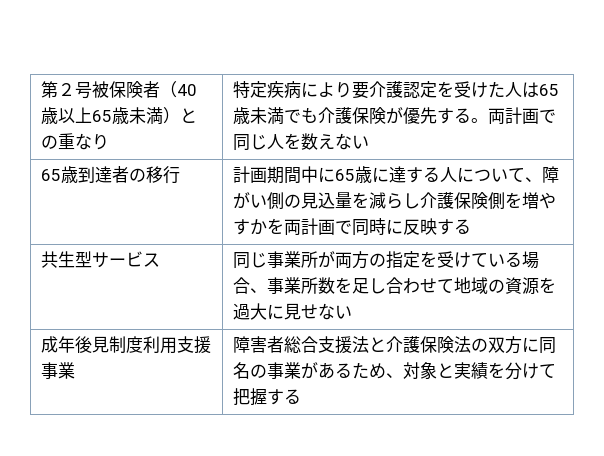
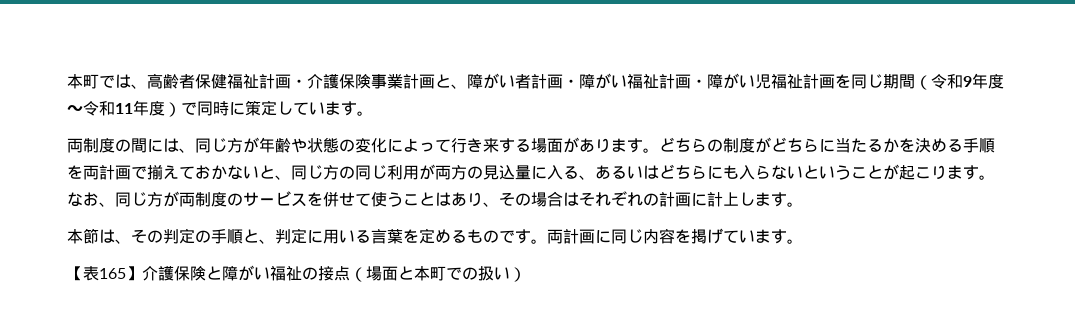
[40,81,197,99] [40,107,197,125] [40,133,109,150] [232,81,559,99] [232,107,556,125] [232,133,369,151] [40,166,180,184] [232,166,559,184] [232,192,556,209] [232,218,471,236] [40,251,160,268] [232,251,539,269] [232,277,556,295] [232,303,352,320] [40,336,211,354] [40,362,75,379] [232,336,556,354] [232,362,556,380] [232,388,301,406] 第２号被保険者（40歳以上65歳未満）との重なり | 特定疾病により要介護認定を受けた人は65歳未満でも介護保険が優先する。両計画で同じ人を数えない // 65歳到達者の移行 | 計画期間中に65歳に達する人について、障がい側の見込量を減らし介護保険側を増やすかを両計画で同時に反映する // 共生型サービス | 同じ事業所が両方の指定を受けている場合、事業所数を足し合わせて地域の資源を過大に見せない // 成年後見制度利用支援事業 | 障害者総合支援法と介護保険法の双方に同名の事業があるため、対象と実績を分けて把握する -> [67,73,1004,90] [67,100,373,117] [67,137,995,153] [67,164,995,180] [67,191,803,207] [67,228,803,244] [67,265,526,282] 本町では、高齢者保健福祉計画・介護保険事業計画と、障がい者計画・障がい福祉計画・障がい児福祉計画を同じ期間（令和9年度〜令和11年度）で同時に策定しています。 // 両制度の間には、同じ方が年齢や状態の変化によって行き来する場面があります。どちらの制度がどちらに当たるかを決める手順を両計画で揃えておかないと、同じ方の同じ利用が両方の見込量に入る、あるいはどちらにも入らないということが起こります。なお、同じ方が両制度のサービスを併せて使うことはあり、その場合はそれぞれの計画に計上します。 // 本節は、その判定の手順と、判定に用いる言葉を定めるものです。両計画に同じ内容を掲げています。 // 【表165】介護保険と障がい福祉の接点（場面と本町での扱い）

